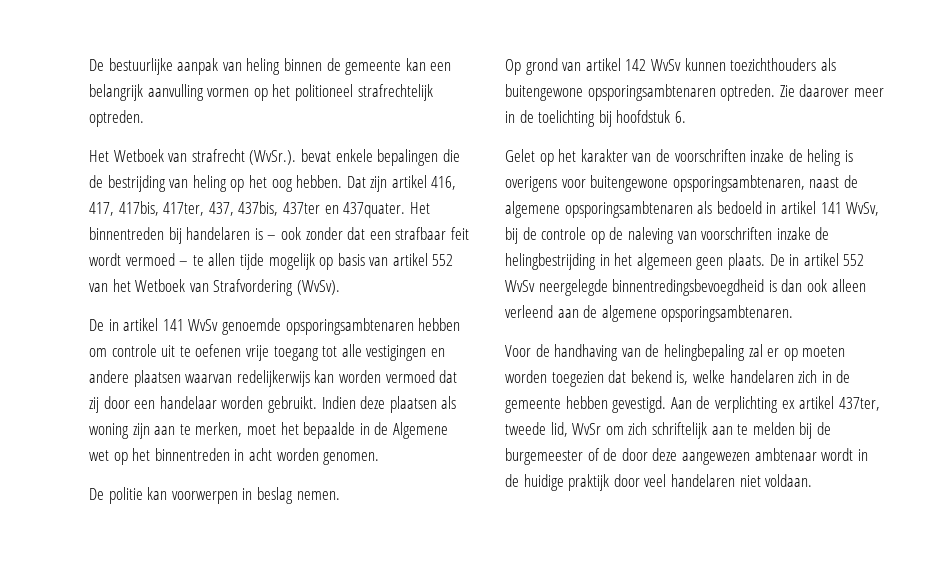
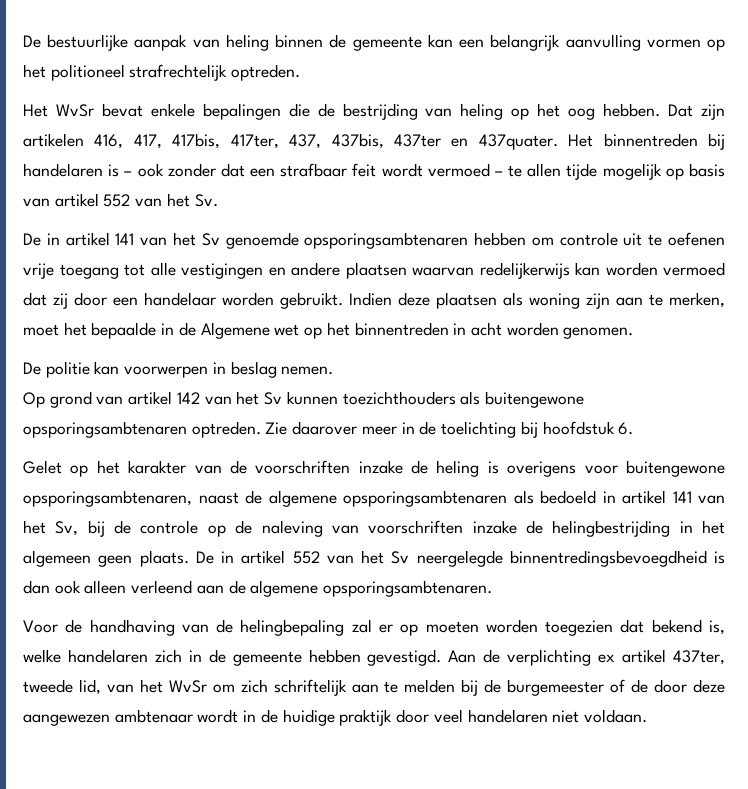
[113,149,297,165] Wetboek van strafrecht (WvSr.). -> [55,104,94,117] WvSr
[391,175,427,188] artikel -> [23,133,84,147] artikelen
[135,279,340,296] Wetboek van Strafvordering (WvSv). -> [194,194,218,207] Sv.
[188,319,219,331] WvSv -> [140,232,220,246] van het Sv
[650,59,681,71] WvSv -> [204,391,283,405] van het Sv
[846,202,880,216] WvSv, -> [698,495,725,504] [23,520,79,536] van het Sv,
[505,280,535,292] WvSv -> [326,550,410,564] van het Sv
(568, 429) none -> [106,679,163,693] van het

